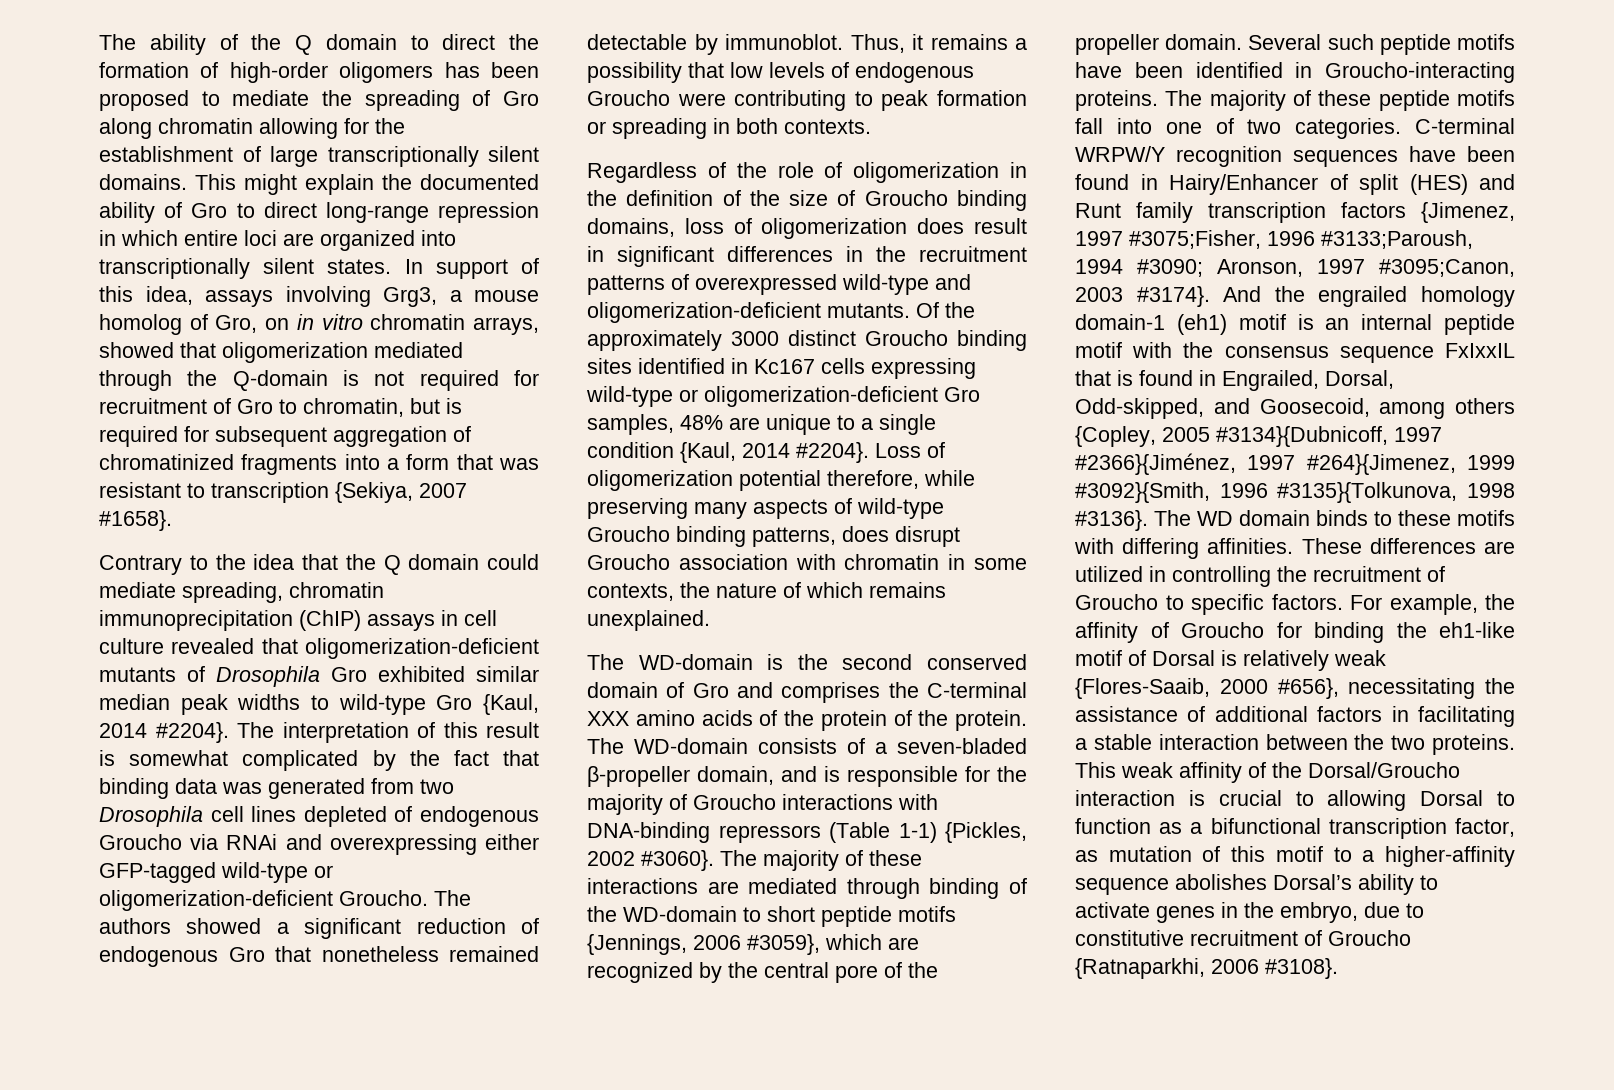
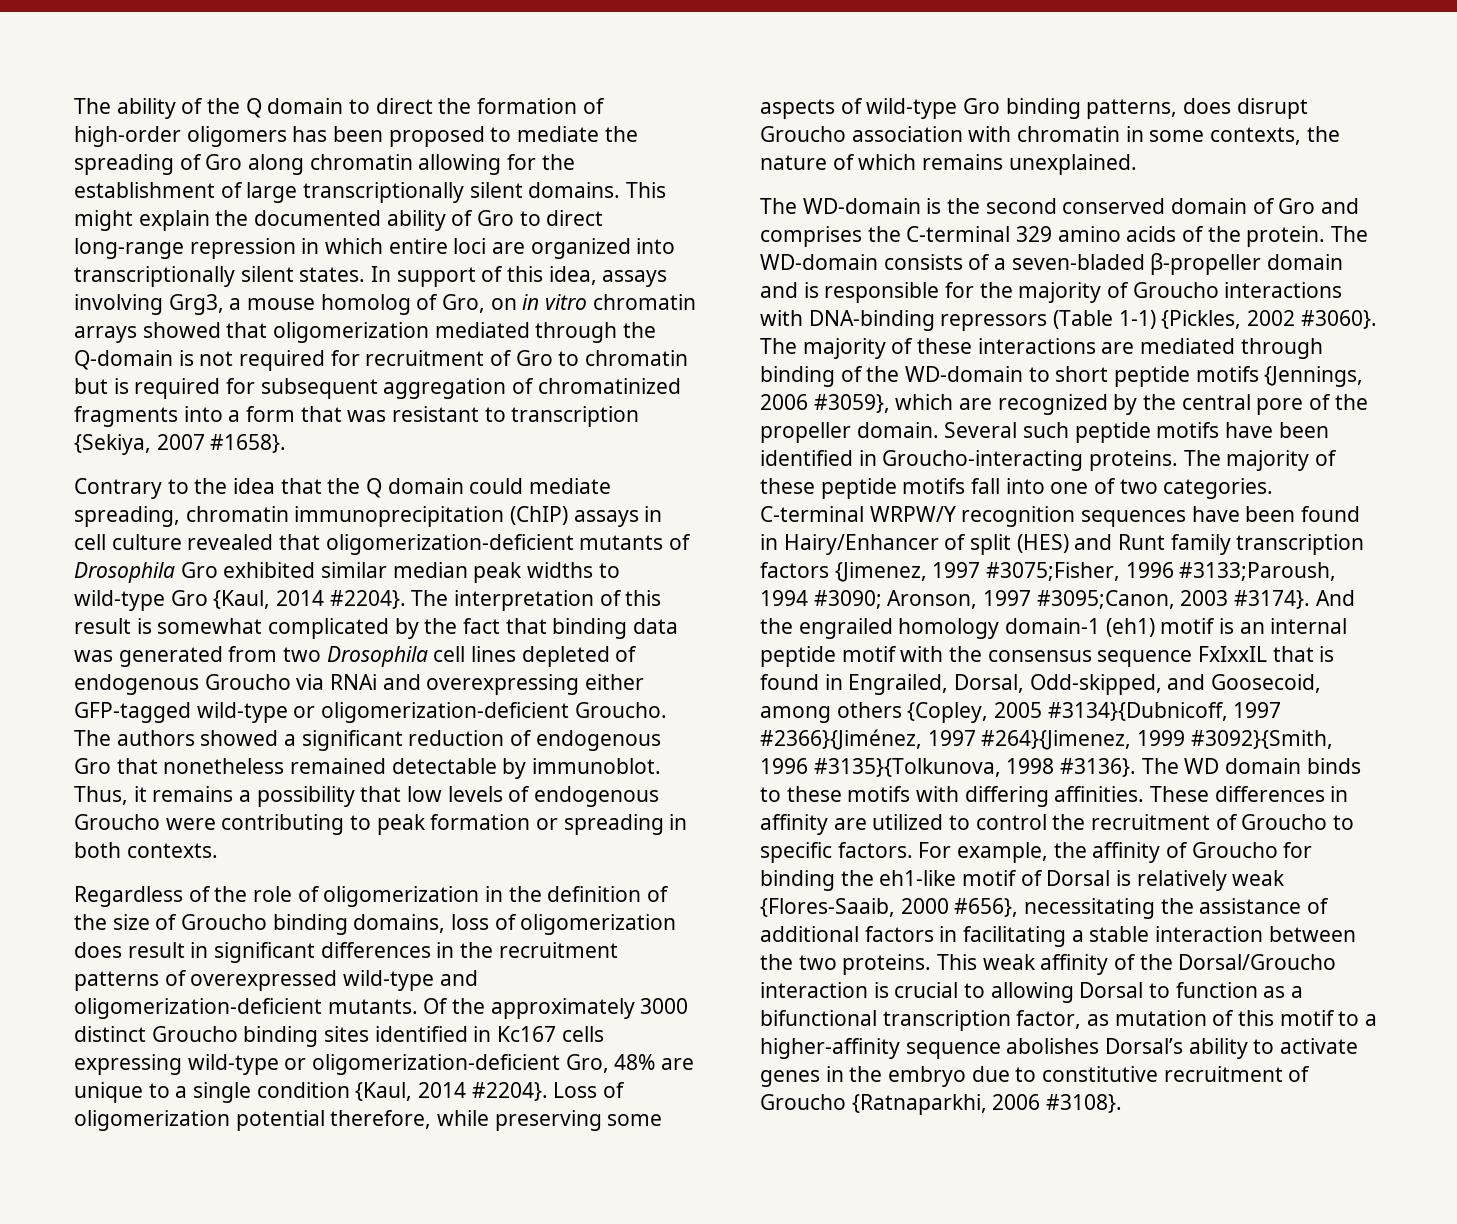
[473,317,539,335] arrays, -> [74,326,137,343] arrays
[303,398,404,417] chromatin, -> [585,350,689,366] chromatin
[944,387,980,402] [587,414,674,435] Gro samples, -> [565,1054,609,1073] Gro,
[694,502,747,519] many -> [607,1114,663,1126] some
[587,526,670,542] Groucho -> [963,98,1001,114] Gro
[587,711,629,726] XXX -> [1016,226,1053,242] 329
[820,710,949,731] protein of the -> (1241, 234) none
[697,766,774,785] domain, -> [1267,254,1344,270] domain
[1484,541,1515,554] [1075,566,1271,587] are utilized in controlling -> [1330,786,1349,802] [760,814,1047,835] in affinity are utilized to control
[1280,902,1358,923] embryo, -> [888,1066,967,1087] embryo

